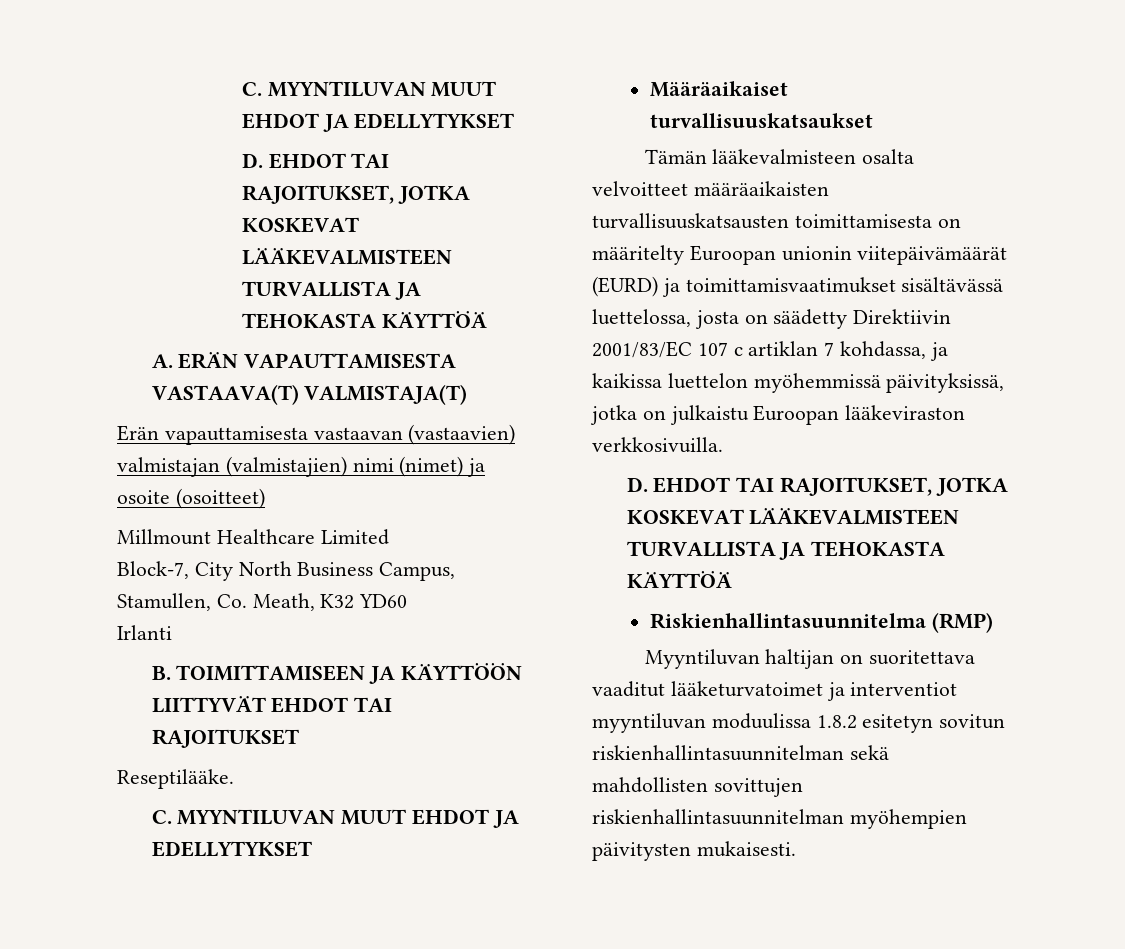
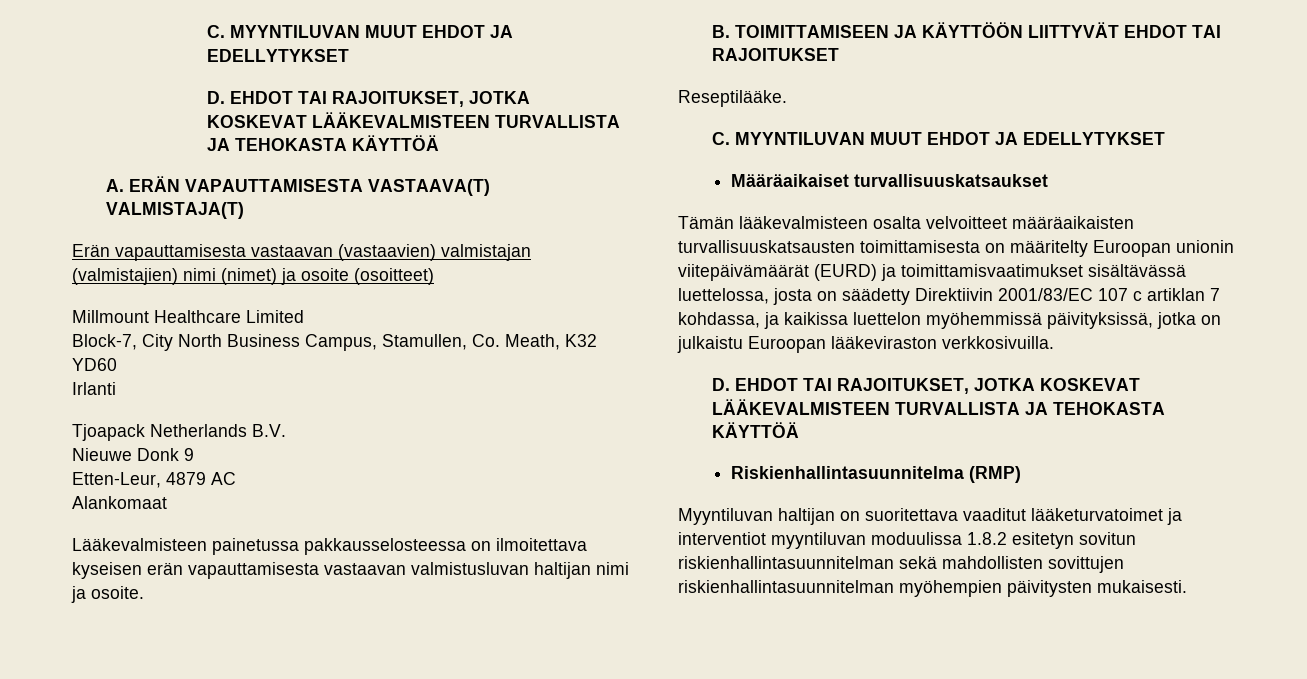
(172, 632) none -> [72,424,286,441] [72,448,194,461] [72,472,236,488] [72,496,167,509] [72,538,587,555] [72,562,629,579] [71,586,144,603] // Tjoapack Netherlands B.V. // Nieuwe Donk 9 // Etten-Leur, 4879 AC // Alankomaat // Lääkevalmisteen painetussa pakkausselosteessa on ilmoitettava kyseisen erän vapauttamisesta vastaavan valmistusluvan haltijan nimi ja osoite.

